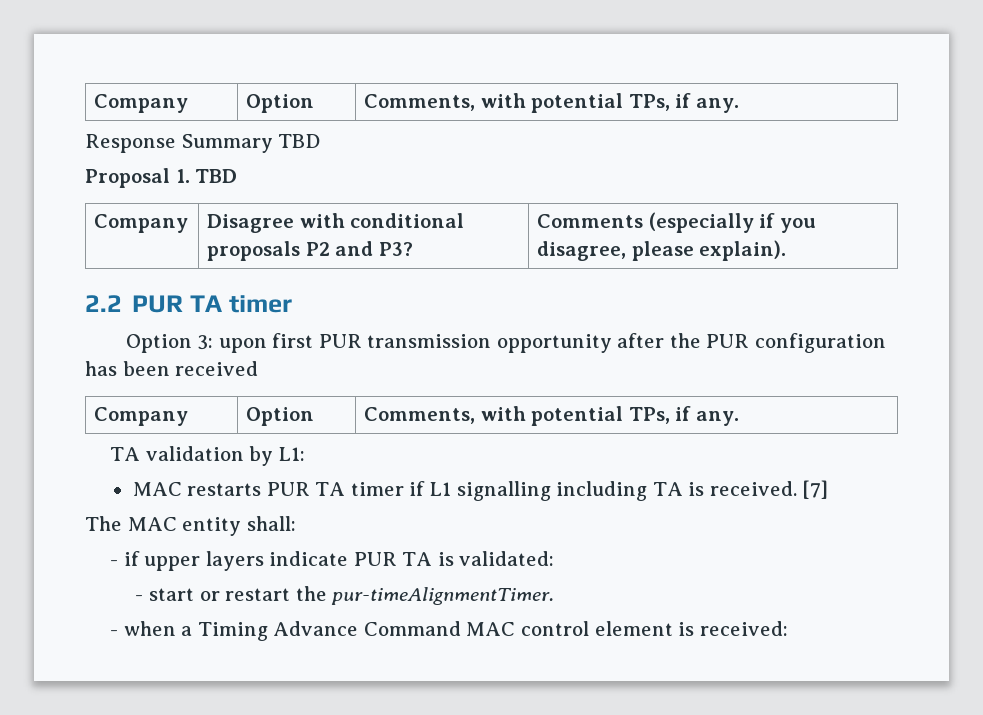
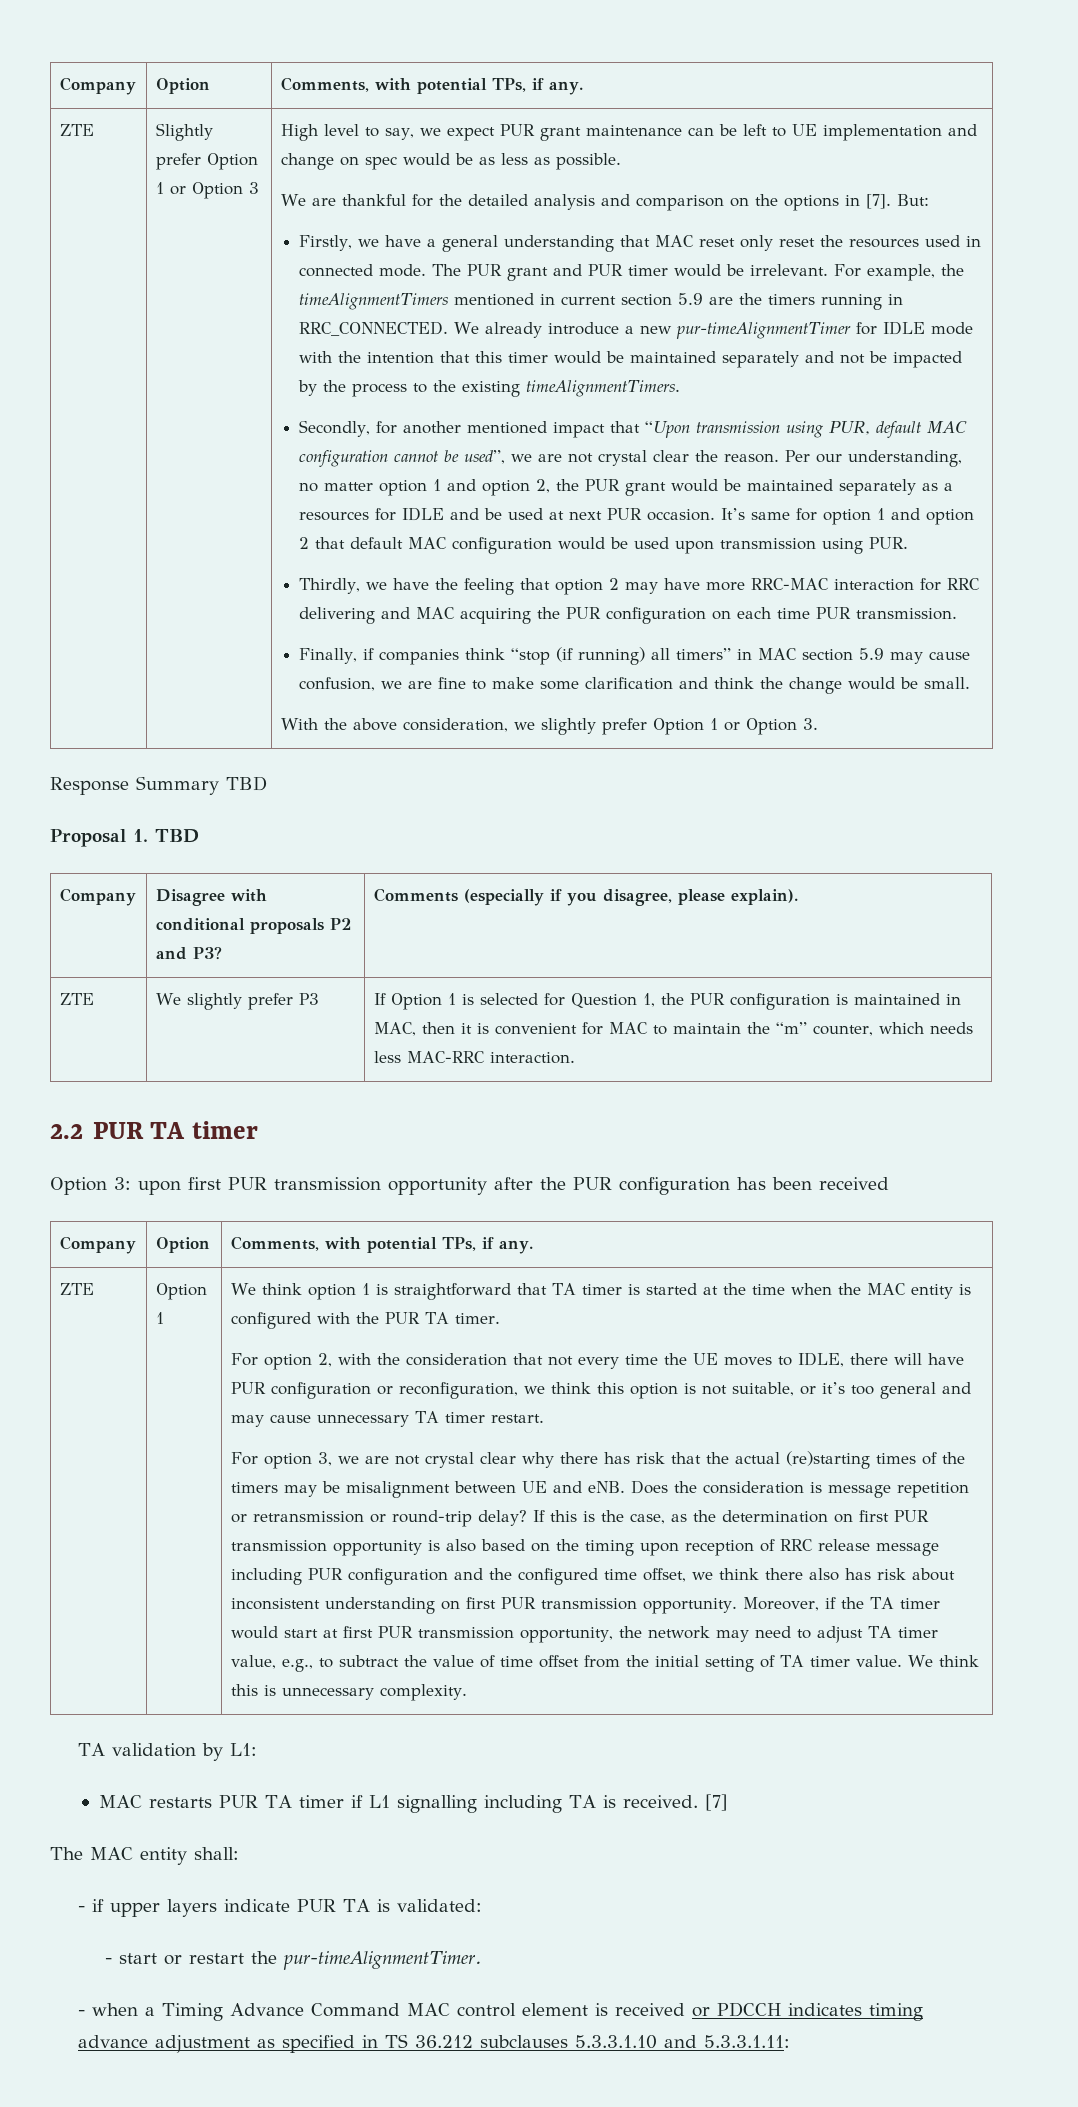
[94,94,189,113] [246,94,315,113] [364,93,739,113] Company | Option | Comments, with potential TPs, if any. -> [59,77,136,95] [155,78,210,94] [280,77,583,95] [59,124,94,136] [155,123,213,141] [155,153,258,170] [155,182,259,199] [280,124,977,141] [280,153,621,170] [280,194,929,211] [299,235,982,252] [299,264,965,281] [299,293,904,310] [299,321,974,339] [299,351,963,368] [298,380,681,397] [299,420,968,438] [299,450,963,467] [299,479,954,496] [299,507,975,525] [299,537,909,554] [299,578,981,595] [299,607,958,624] [299,647,971,665] [299,677,971,694] [280,718,818,735] Company | Option | Comments, with potential TPs, if any. // ZTE | Slightly prefer Option 1 or Option 3 | High level to say, we expect PUR grant maintenance can be left to UE implementation and change on spec would be as less as possible. // We are thankful for the detailed analysis and comparison on the options in [7]. But: // Firstly, we have a general understanding that MAC reset only reset the resources used in connected mode. The PUR grant and PUR timer would be irrelevant. For example, the timeAlignmentTimers mentioned in current section 5.9 are the timers running in RRC_CONNECTED. We already introduce a new pur-timeAlignmentTimer for IDLE mode with the intention that this timer would be maintained separately and not be impacted by the process to the existing timeAlignmentTimers. // Secondly, for another mentioned impact that “Upon transmission using PUR, default MAC configuration cannot be used”, we are not crystal clear the reason. Per our understanding, no matter option 1 and option 2, the PUR grant would be maintained separately as a resources for IDLE and be used at next PUR occasion. It’s same for option 1 and option 2 that default MAC configuration would be used upon transmission using PUR. // Thirdly, we have the feeling that option 2 may have more RRC-MAC interaction for RRC delivering and MAC acquiring the PUR configuration on each time PUR transmission. // Finally, if companies think “stop (if running) all timers” in MAC section 5.9 may cause confusion, we are fine to make some clarification and think the change would be small. // With the above consideration, we slightly prefer Option 1 or Option 3.
(787, 250) none -> [59,993,94,1005] [155,993,319,1010] [373,993,961,1010] [373,1022,973,1036] [373,1051,575,1064] // ZTE | We slightly prefer P3 | If Option 1 is selected for Question 1, the PUR configuration is maintained in MAC, then it is convenient for MAC to maintain the “m” counter, which needs less MAC-RRC interaction.
(739, 418) none -> [59,1283,94,1295] [155,1283,207,1300] [155,1312,164,1324] [230,1283,971,1300] [230,1312,500,1329] [230,1352,964,1370] [230,1382,971,1399] [230,1411,544,1427] [230,1451,965,1469] [230,1480,969,1498] [230,1510,929,1527] [230,1539,939,1556] [230,1568,955,1585] [230,1597,940,1614] [230,1626,938,1643] [230,1655,979,1672] [230,1684,467,1701] // ZTE | Option 1 | We think option 1 is straightforward that TA timer is started at the time when the MAC entity is configured with the PUR TA timer. // For option 2, with the consideration that not every time the UE moves to IDLE, there will have PUR configuration or reconfiguration, we think this option is not suitable, or it’s too general and may cause unnecessary TA timer restart. // For option 3, we are not crystal clear why there has risk that the actual (re)starting times of the timers may be misalignment between UE and eNB. Does the consideration is message repetition or retransmission or round-trip delay? If this is the case, as the determination on first PUR transmission opportunity is also based on the timing upon reception of RRC release message including PUR configuration and the configured time offset, we think there also has risk about inconsistent understanding on first PUR transmission opportunity. Moreover, if the TA timer would start at first PUR transmission opportunity, the network may need to adjust TA timer value, e.g., to subtract the value of time offset from the initial setting of TA timer value. We think this is unnecessary complexity.
[699,621,788,636] received: -> [614,2002,923,2021] [77,2034,790,2053] received or PDCCH indicates timing advance adjustment as specified in TS 36.212 subclauses 5.3.3.1.10 and 5.3.3.1.11:

